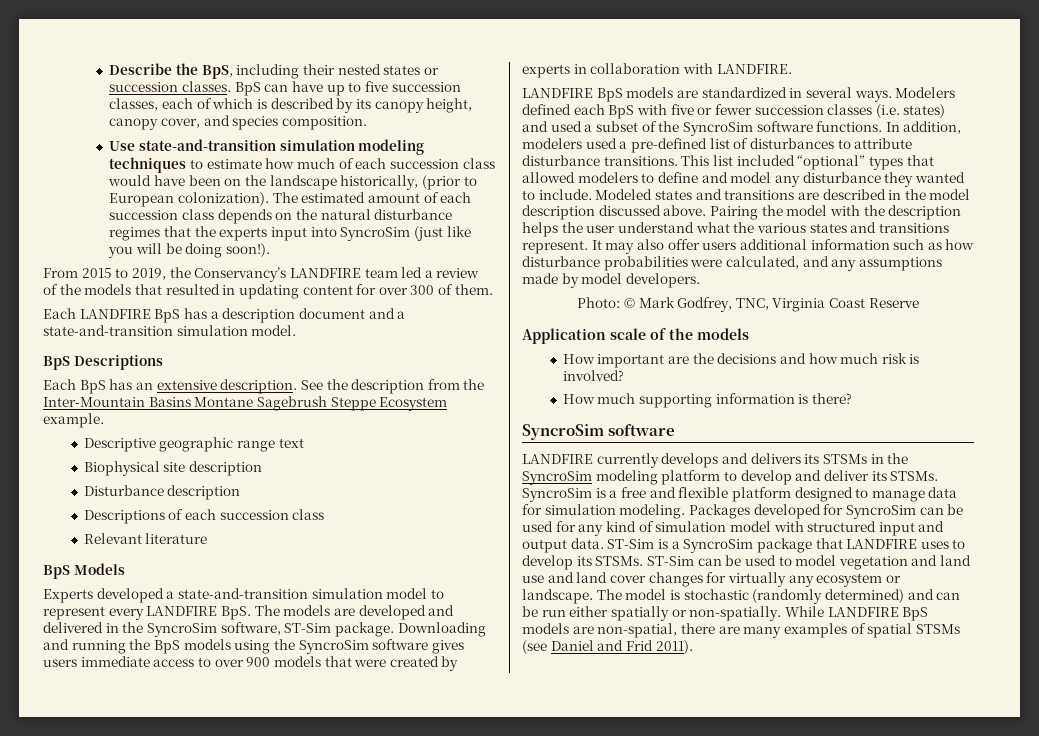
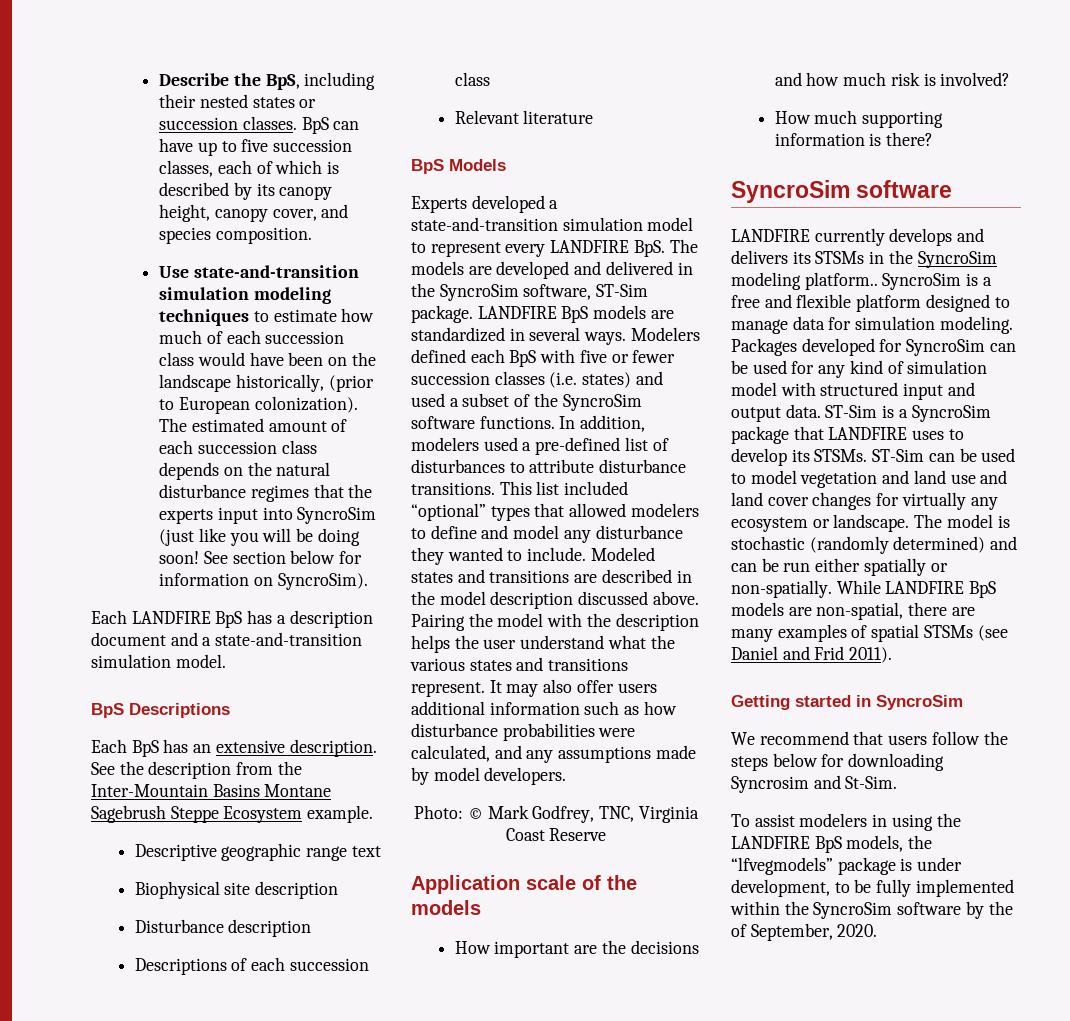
[226,243,271,257] [43,267,480,282] [43,284,493,299] soon!). // From 2015 to 2019, the Conservancy’s LANDFIRE team led a review of the models that resulted in updating content for over 300 of them. -> [159,550,362,564] [159,573,368,590] soon! See section below for information on SyncroSim).
[397,622,486,637] [43,639,464,654] [43,656,459,671] [522,63,792,78] Downloading and running the BpS models using the SyncroSim software gives users immediate access to over 900 models that were created by experts in collaboration with LANDFIRE. // -> (473, 314) none
[661,470,939,485] platform to develop and deliver its STSMs. -> [804,272,878,290] platform..
(693, 647) none -> [731,695,963,710] [731,731,1008,745] [731,753,945,771] [731,775,898,793] [731,813,961,831] [731,835,933,853] [731,857,963,875] [731,879,1014,897] [730,901,1013,919] [731,923,878,941] // Getting started in SyncroSim // We recommend that users follow the steps below for downloading Syncrosim and St-Sim. // To assist modelers in using the LANDFIRE BpS models, the “lfvegmodels” package is under development, to be fully implemented within the SyncroSim software by the of September, 2020.

